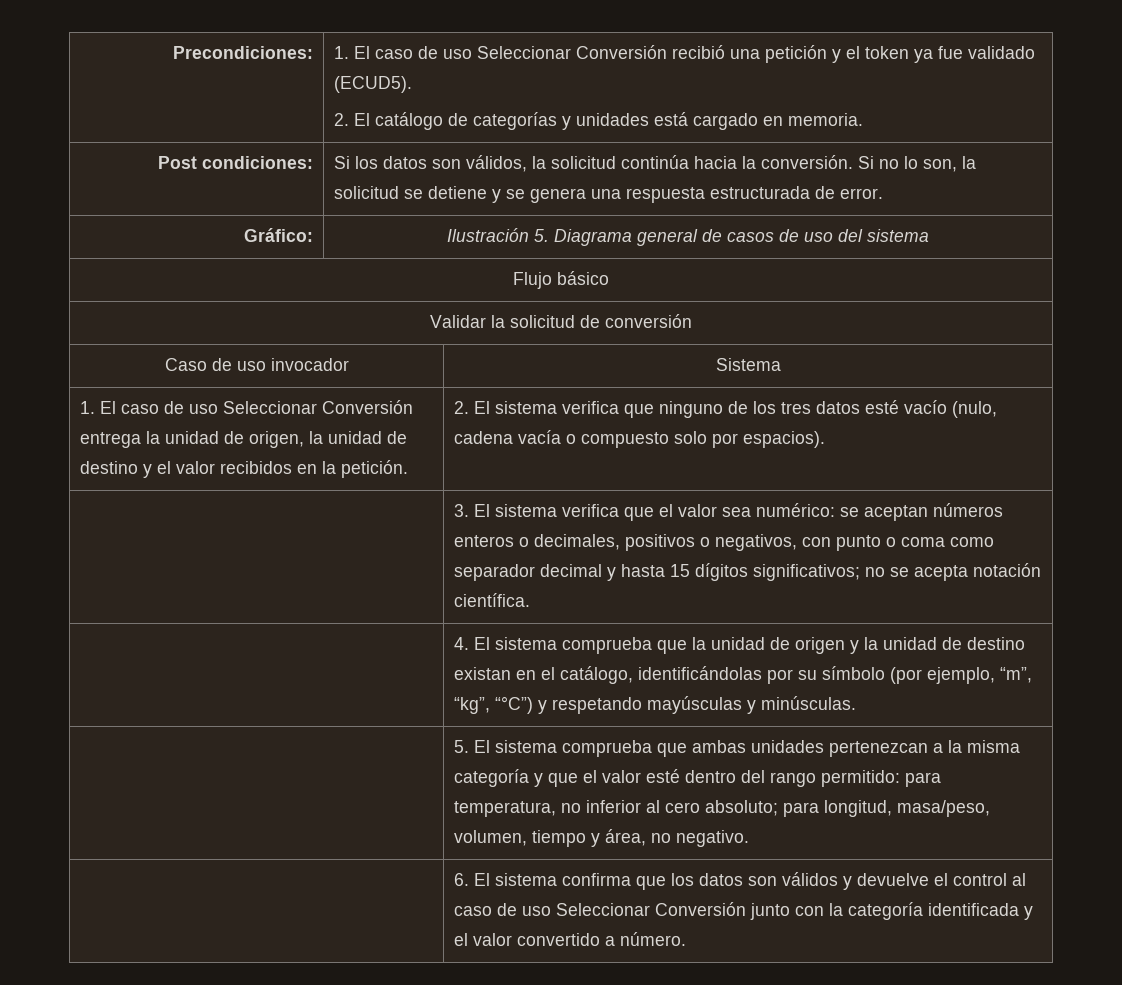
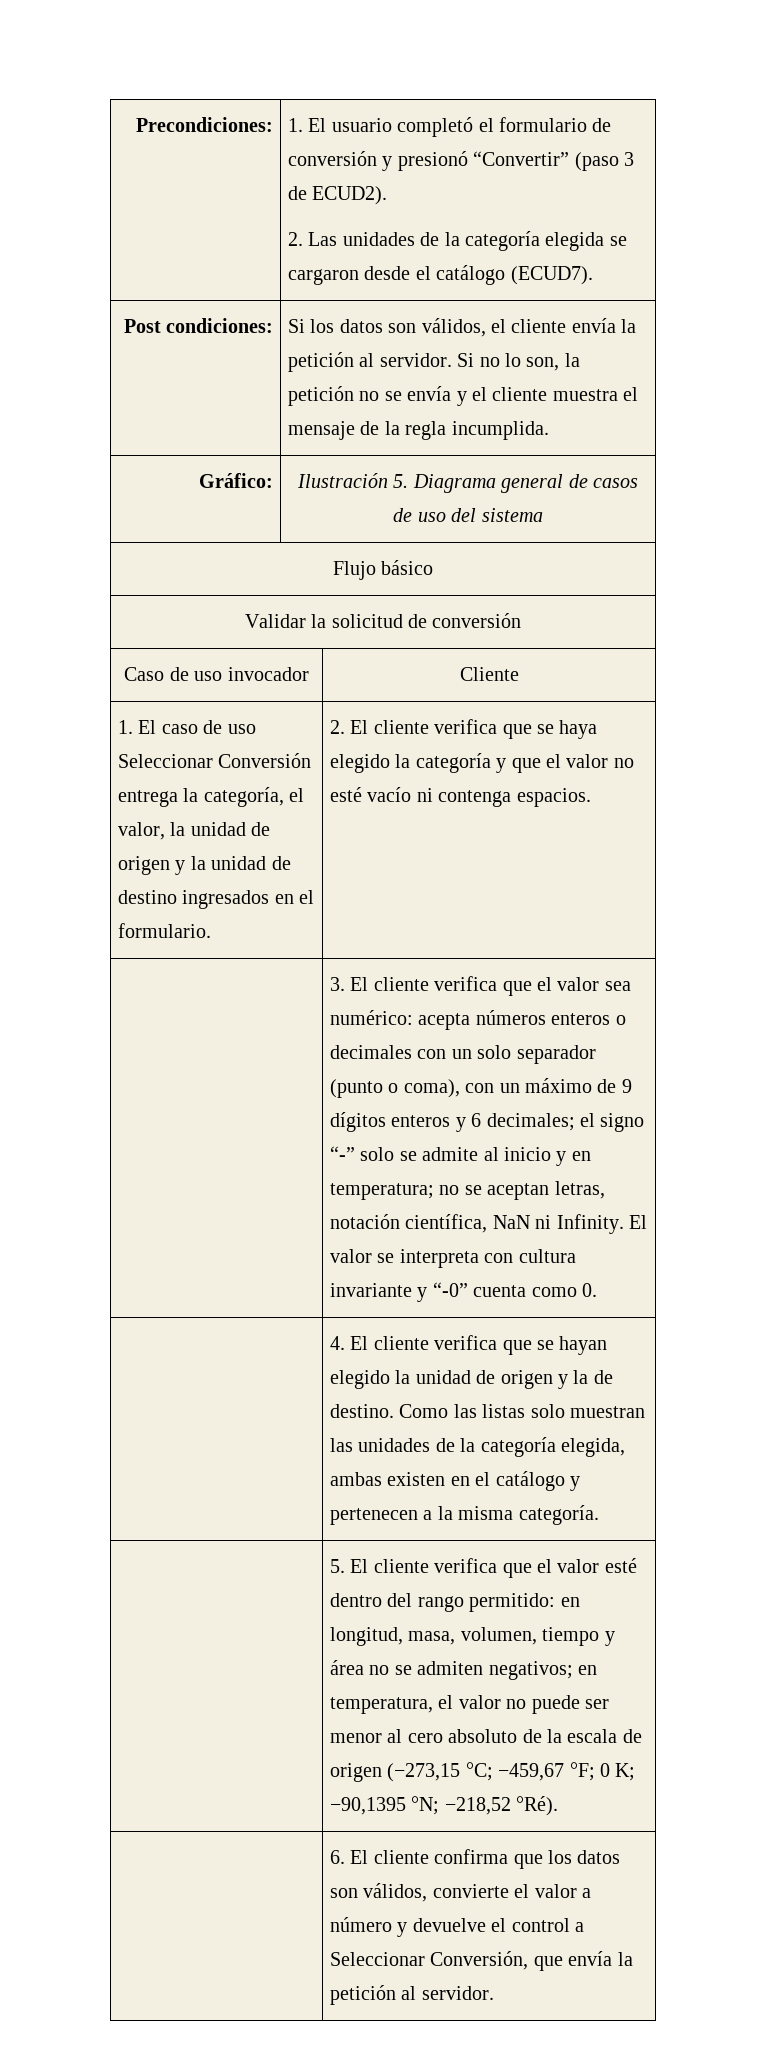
[375,45,1036,63] [334,76,413,93] [334,112,864,130] caso de uso Seleccionar Conversión recibió una petición y el token ya fue validado (ECUD5). // 2. El catálogo de categorías y unidades está cargado en memoria. -> [331,117,612,137] [288,151,635,171] [288,186,388,205] [288,231,627,251] [288,265,593,285] usuario completó el formulario de conversión y presionó “Convertir” (paso 3 de ECUD2). // 2. Las unidades de la categoría elegida se cargaron desde el catálogo (ECUD7).
[532,155,854,169] la solicitud continúa hacia la conversión. -> [491,318,637,333] [288,352,452,372] el cliente envía la petición al servidor.
[334,186,884,203] solicitud se detiene y se genera una respuesta estructurada de error. -> [288,386,639,406] [288,421,549,440] petición no se envía y el cliente muestra el mensaje de la regla incumplida.
[715,358,781,371] Sistema -> [459,667,519,681] Cliente
[165,431,408,448] [80,460,409,478] [454,400,998,418] [454,430,826,448] [454,503,1004,521] [454,534,995,551] [454,563,1042,581] [454,593,531,607] [454,637,688,654] unidad de origen, la unidad de destino y el valor recibidos en la petición. | 2. El sistema verifica que ninguno de los tres datos esté vacío (nulo, cadena vacía o compuesto solo por espacios). // | 3. El sistema verifica que el valor sea numérico: se aceptan números enteros o decimales, positivos o negativos, con punto o coma como separador decimal y hasta 15 dígitos significativos; no se acepta notación científica. // | 4. El sistema comprueba que -> [203,787,305,807] [118,822,166,840] categoría, el valor,
[454,666,1033,684] [454,696,857,714] [454,740,1021,757] [454,769,544,787] existan en el catálogo, identificándolas por su símbolo (por ejemplo, “m”, “kg”, “°C”) y respetando mayúsculas y minúsculas. // | 5. El sistema comprueba que ambas unidades pertenezcan a la misma categoría y -> [182,890,315,909] [118,923,212,938] [330,719,598,739] [330,753,634,773] [330,787,591,807] [330,976,631,996] [330,1010,626,1030] [330,1045,596,1064] [330,1078,632,1098] [330,1112,645,1132] [330,1146,591,1166] [330,1181,605,1200] [330,1214,648,1234] [330,1249,576,1268] [330,1282,598,1302] [330,1335,608,1355] [330,1370,613,1389] [330,1404,646,1418] [330,1437,626,1457] [330,1471,581,1491] [330,1505,599,1525] [330,1558,498,1573] ingresados en el formulario. | 2. El cliente verifica que se haya elegido la categoría y que el valor no esté vacío ni contenga espacios. // | 3. El cliente verifica que el valor sea numérico: acepta números enteros o decimales con un solo separador (punto o coma), con un máximo de 9 dígitos enteros y 6 decimales; el signo “-” solo se admite al inicio y en temperatura; no se aceptan letras, notación científica, NaN ni Infinity. El valor se interpreta con cultura invariante y “-0” cuenta como 0. // | 4. El cliente verifica que se hayan elegido la unidad de origen y la de destino. Como las listas solo muestran las unidades de la categoría elegida, ambas existen en el catálogo y pertenecen a la misma categoría. // | 5. El cliente verifica
[905,772,942,787] [454,800,991,817] [454,829,750,847] para temperatura, no inferior al cero absoluto; para longitud, masa/peso, volumen, tiempo y área, no negativo. -> [560,1597,580,1607] [330,1627,615,1646] [330,1660,598,1680] [330,1695,610,1714] [330,1729,642,1743] [330,1762,636,1782] [330,1796,559,1816] en longitud, masa, volumen, tiempo y área no se admiten negativos; en temperatura, el valor no puede ser menor al cero absoluto de la escala de origen (−273,15 °C; −459,67 °F; 0 K; −90,1395 °N; −218,52 °Ré).
[495,873,558,886] sistema -> [373,1850,429,1864] cliente
[782,872,1027,890] [454,902,1034,920] [454,932,687,946] válidos y devuelve el control al caso de uso Seleccionar Conversión junto con la categoría identificada y el valor convertido a número. -> [363,1883,592,1902] [330,1917,585,1937] [330,1951,633,1971] [330,1985,494,2005] válidos, convierte el valor a número y devuelve el control a Seleccionar Conversión, que envía la petición al servidor.

